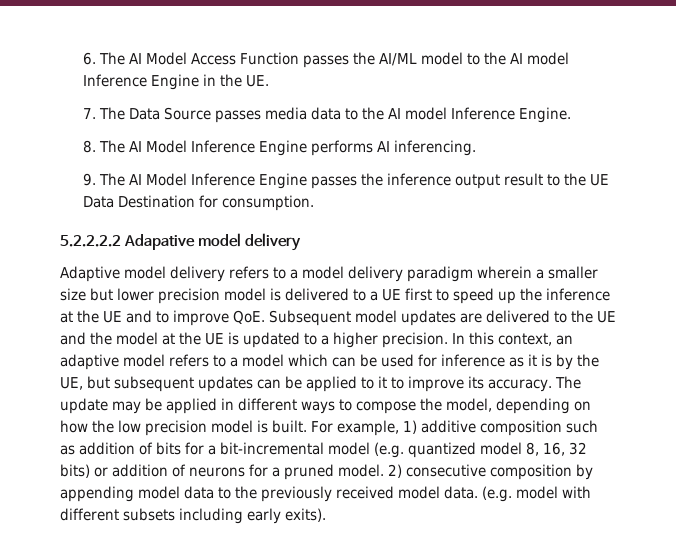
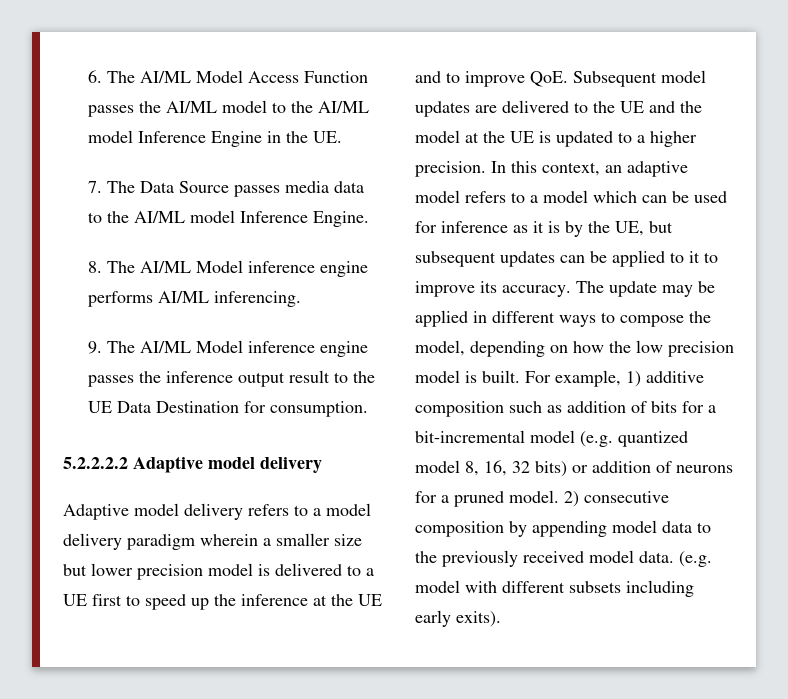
[129,53,143,64] AI -> [139,71,191,83] AI/ML
[510,53,524,64] AI -> [317,101,369,113] AI/ML
[388,108,402,119] AI -> [133,211,185,223] AI/ML
[129,140,391,156] AI Model Inference Engine performs AI -> [139,260,368,277] [87,291,209,307] AI/ML Model inference engine performs AI/ML
[129,173,308,189] AI Model Inference Engine -> [139,340,368,357] AI/ML Model inference engine
[123,234,195,250] Adapative -> [133,456,203,473] Adaptive

